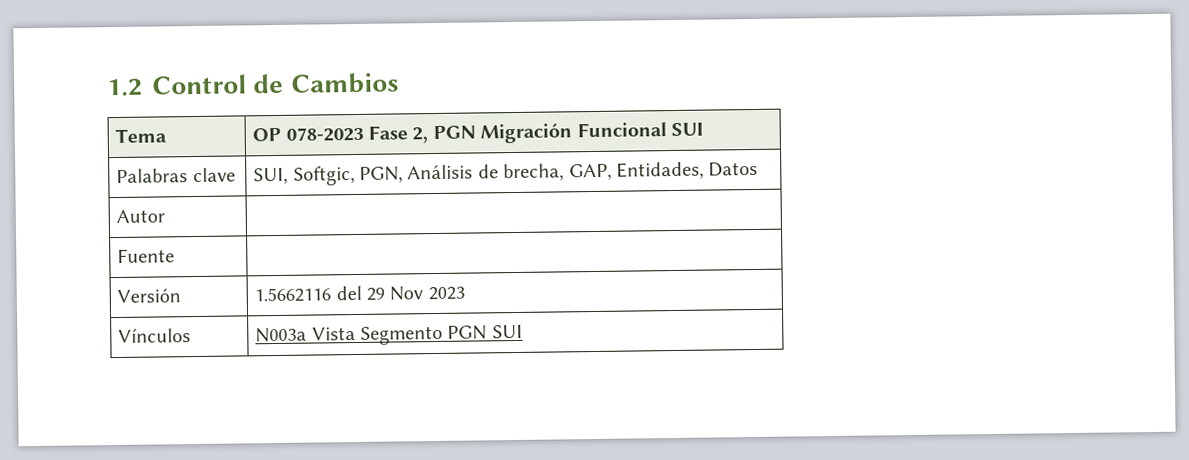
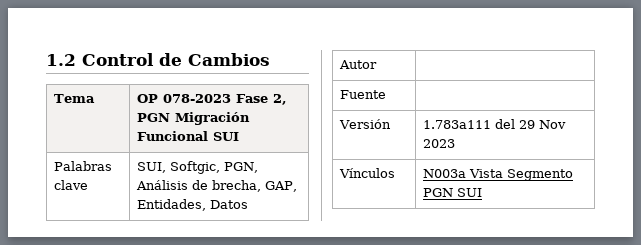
[254,287,332,303] 1.5662116 -> [422,120,491,129] 1.783a111

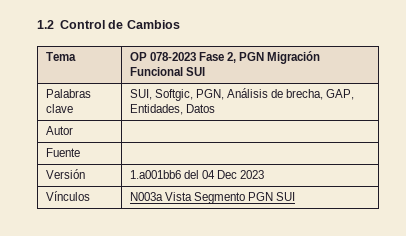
[422,119,566,129] 1.783a111 del 29 Nov -> [129,170,238,179] 1.a001bb6 del 04 Dec

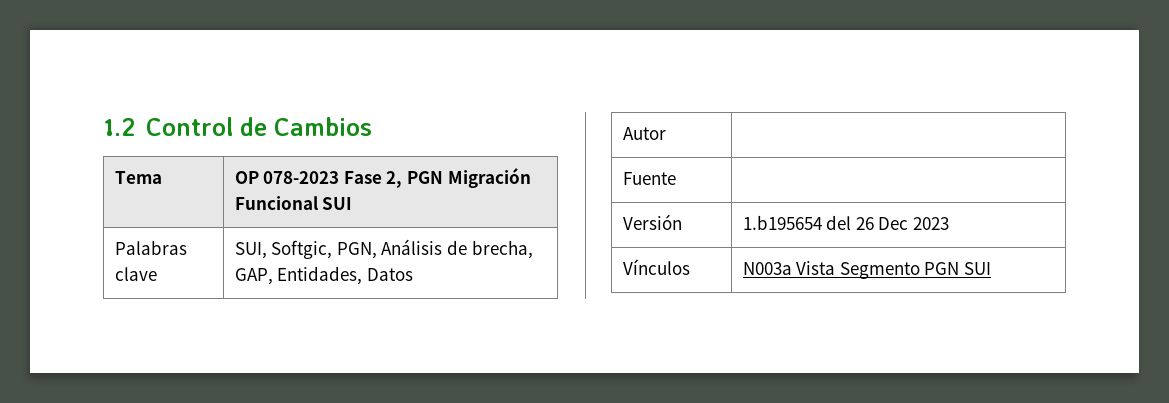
[129,170,216,179] 1.a001bb6 del 04 -> [742,215,874,230] 1.b195654 del 26

